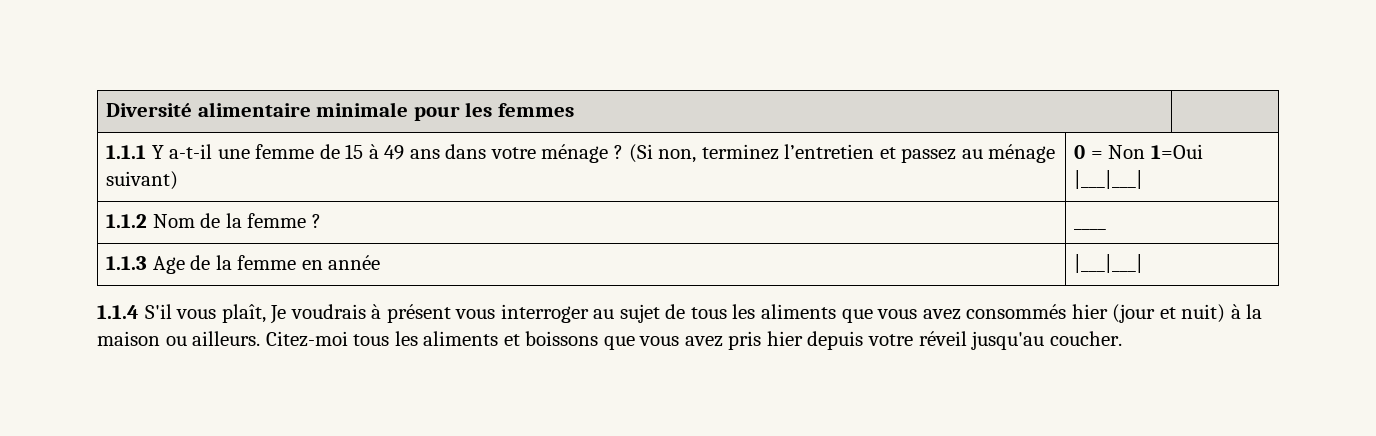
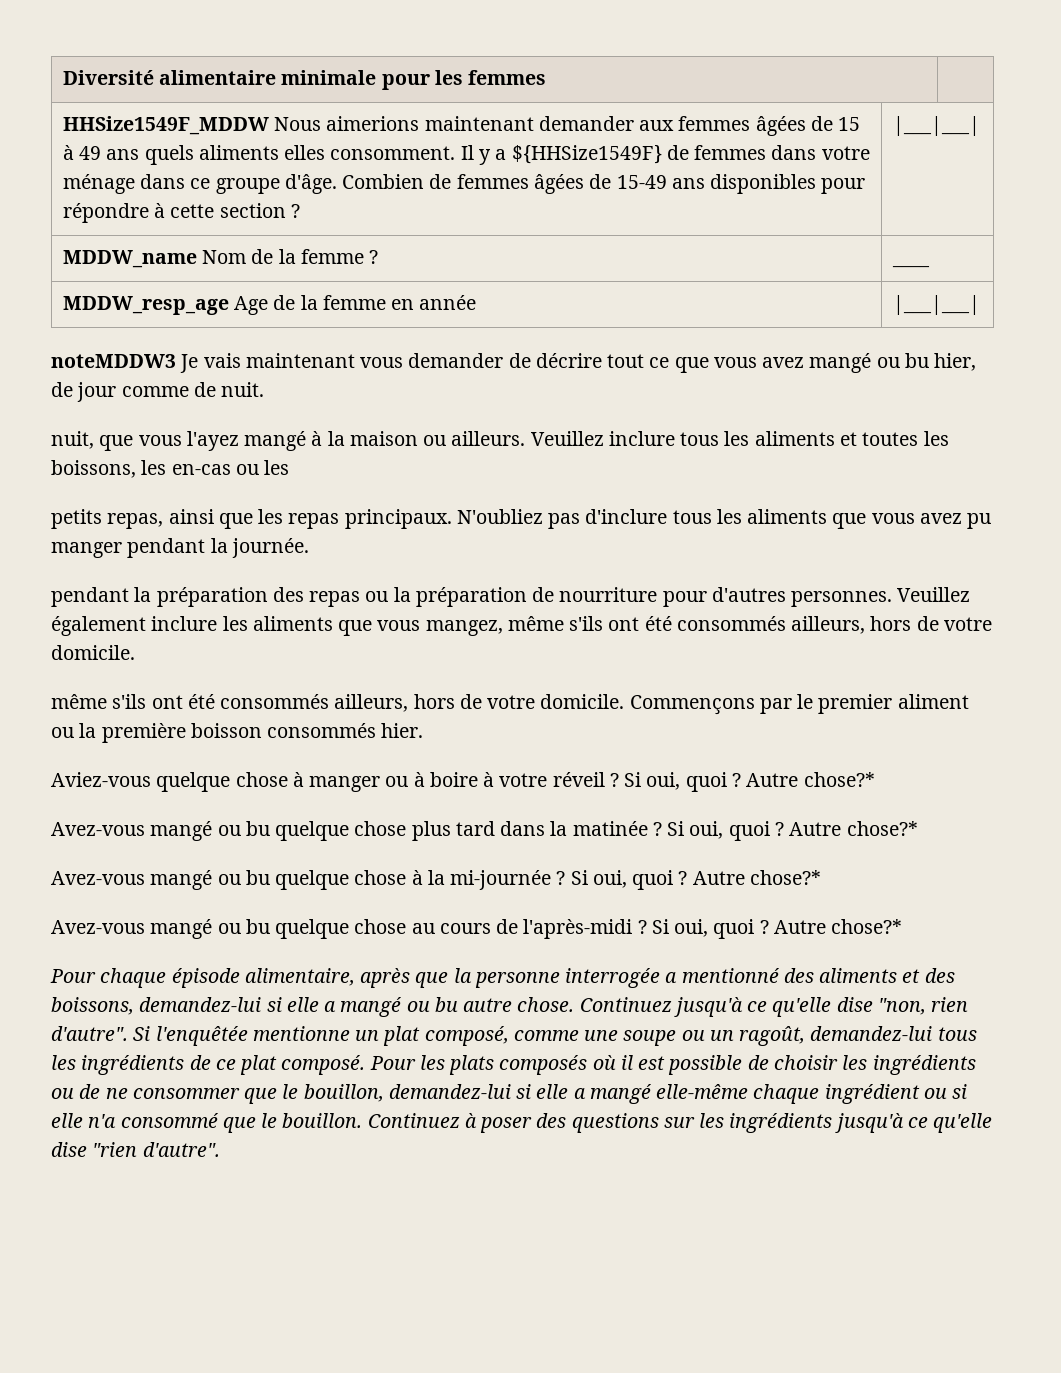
[106,144,315,159] 1.1.1 Y a-t-il une femme -> [62,116,806,136] HHSize1549F_MDDW Nous aimerions maintenant demander aux femmes âgées
[445,144,1056,163] [106,171,179,190] [1074,144,1203,159] [1074,170,1144,189] [106,214,148,228] dans votre ménage ? (Si non, terminez l’entretien et passez au ménage suivant) | 0 = Non 1=Oui |___|___| // 1.1.2 -> [144,145,870,165] [62,174,866,194] [62,203,300,223] [892,116,980,136] [62,250,197,268] quels aliments elles consomment. Il y a ${HHSize1549F} de femmes dans votre ménage dans ce groupe d'âge. Combien de femmes âgées de 15-49 ans disponibles pour répondre à cette section ? | |___|___| // MDDW_name
[106,256,148,270] 1.1.3 -> [62,296,229,315] MDDW_resp_age
[97,304,686,324] 1.1.4 S'il vous plaît, Je voudrais à présent vous interroger au sujet de -> [51,353,977,373] [51,382,265,402] [51,431,949,451] [51,460,290,478] [51,509,668,529] noteMDDW3 Je vais maintenant vous demander de décrire tout ce que vous avez mangé ou bu hier, de jour comme de nuit. // nuit, que vous l'ayez mangé à la maison ou ailleurs. Veuillez inclure tous les aliments et toutes les boissons, les en-cas ou les // petits repas, ainsi que les repas principaux. N'oubliez pas d'inclure
[966,304,1263,323] [97,331,1122,350] consommés hier (jour et nuit) à la maison ou ailleurs. Citez-moi tous les aliments et boissons que vous avez pris hier depuis votre réveil jusqu'au coucher. -> [967,513,992,529] [51,538,309,558] [51,587,971,607] [51,616,992,636] [51,645,135,660] [51,694,969,715] [51,723,424,743] [51,772,875,792] [51,821,918,841] [51,870,821,890] [51,919,903,939] [50,968,955,988] [51,997,969,1017] [51,1026,977,1046] [51,1055,976,1075] [51,1084,968,1104] [51,1113,993,1133] [51,1142,220,1157] pu manger pendant la journée. // pendant la préparation des repas ou la préparation de nourriture pour d'autres personnes. Veuillez également inclure les aliments que vous mangez, même s'ils ont été consommés ailleurs, hors de votre domicile. // même s'ils ont été consommés ailleurs, hors de votre domicile. Commençons par le premier aliment ou la première boisson consommés hier. // Aviez-vous quelque chose à manger ou à boire à votre réveil ? Si oui, quoi ? Autre chose?* // Avez-vous mangé ou bu quelque chose plus tard dans la matinée ? Si oui, quoi ? Autre chose?* // Avez-vous mangé ou bu quelque chose à la mi-journée ? Si oui, quoi ? Autre chose?* // Avez-vous mangé ou bu quelque chose au cours de l'après-midi ? Si oui, quoi ? Autre chose?* // Pour chaque épisode alimentaire, après que la personne interrogée a mentionné des aliments et des boissons, demandez-lui si elle a mangé ou bu autre chose. Continuez jusqu'à ce qu'elle dise "non, rien d'autre". Si l'enquêtée mentionne un plat composé, comme une soupe ou un ragoût, demandez-lui tous les ingrédients de ce plat composé. Pour les plats composés où il est possible de choisir les ingrédients ou de ne consommer que le bouillon, demandez-lui si elle a mangé elle-même chaque ingrédient ou si elle n'a consommé que le bouillon. Continuez à poser des questions sur les ingrédients jusqu'à ce qu'elle dise "rien d'autre".

